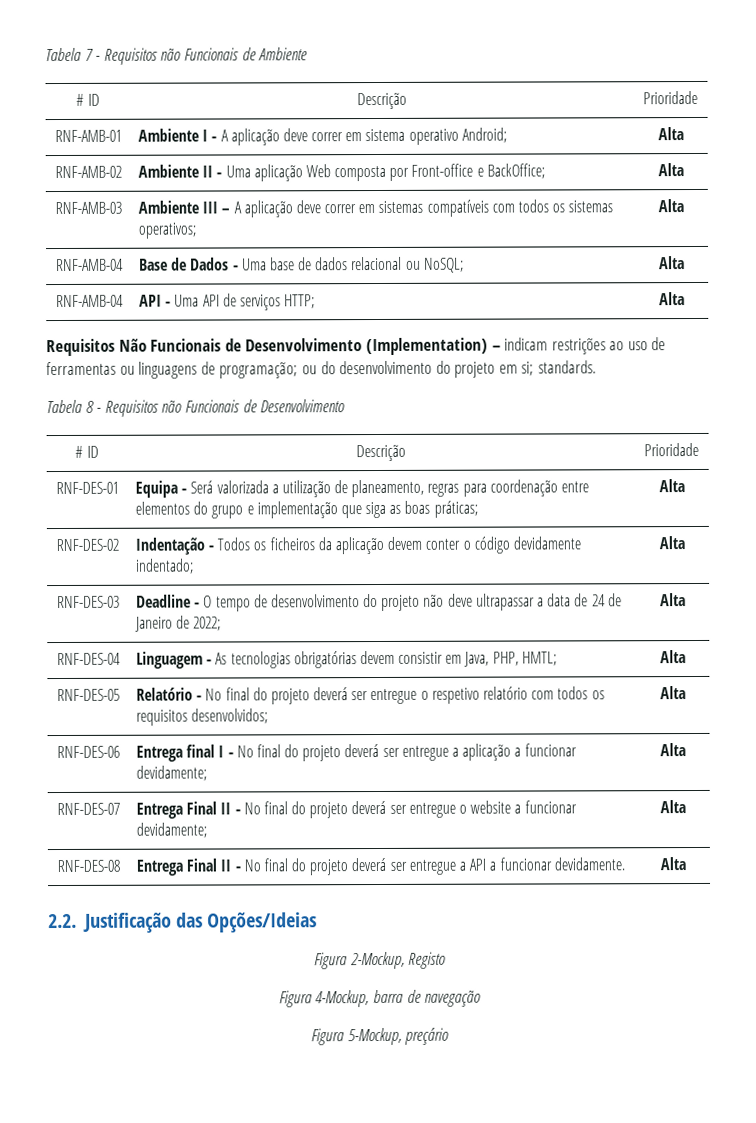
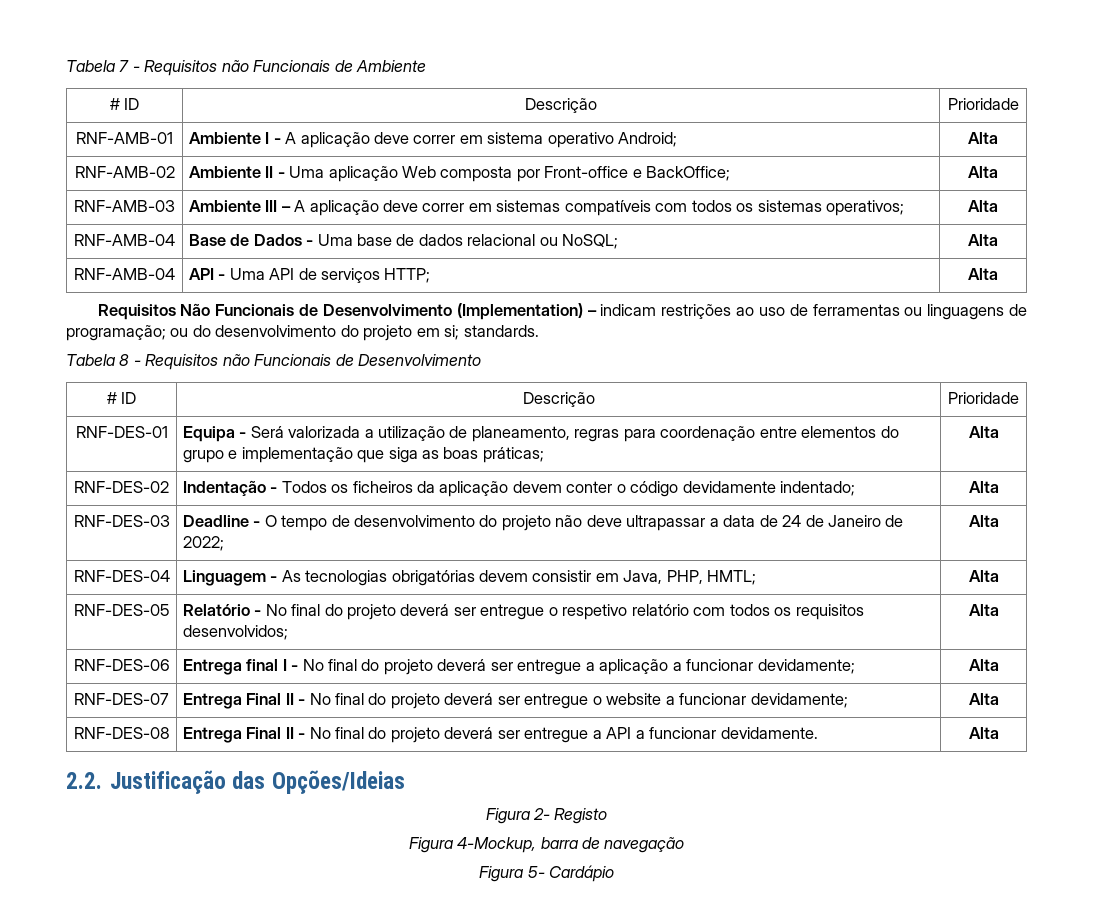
[349,951,405,970] 2-Mockup, -> [533,808,550,820] 2-
[347,1027,450,1046] 5-Mockup, preçário -> [527,865,614,882] 5- Cardápio

